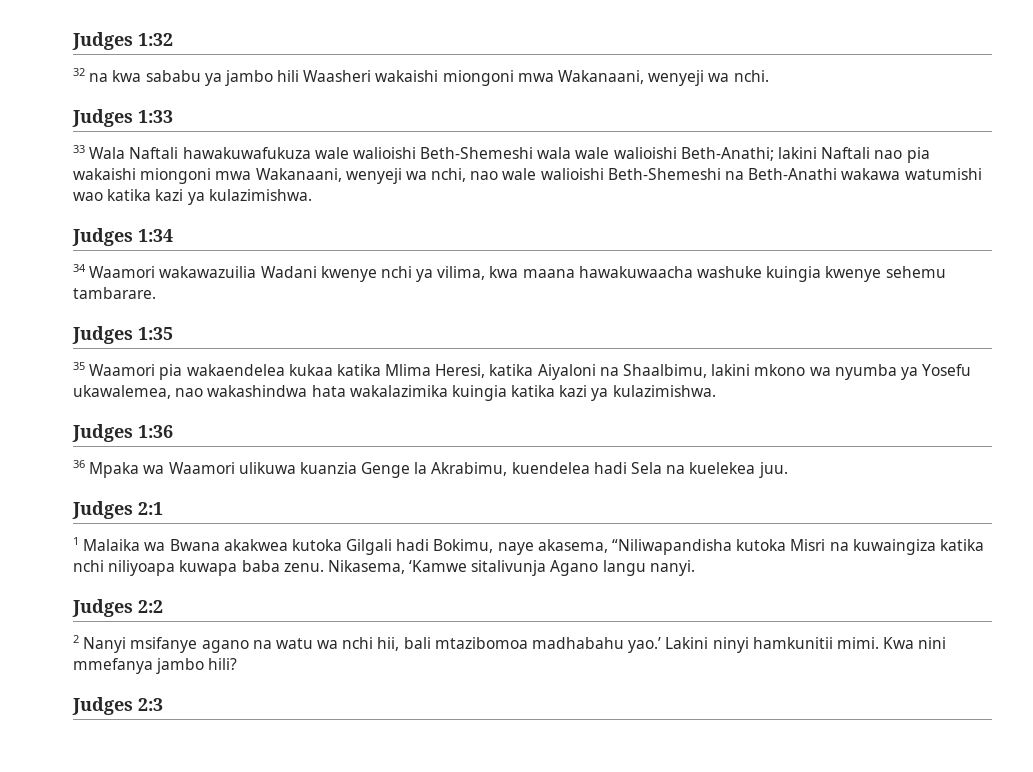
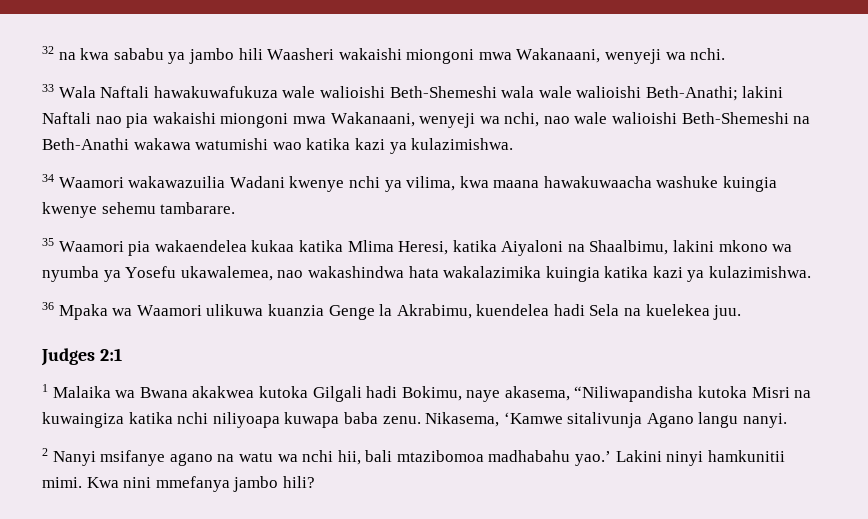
[72,32,173,50] Judges 1:32 // -> (42, 50) none
[72,109,173,127] // Judges 1:33 -> (726, 54) none
[72,228,173,246] // Judges 1:34 -> (514, 144) none
[72,326,173,344] // Judges 1:35 -> (236, 208) none
[72,424,173,442] // Judges 1:36 -> (812, 272) none
[72,599,163,617] // Judges 2:2 -> (788, 420) none
[72,697,163,715] // Judges 2:3 -> (315, 482) none

